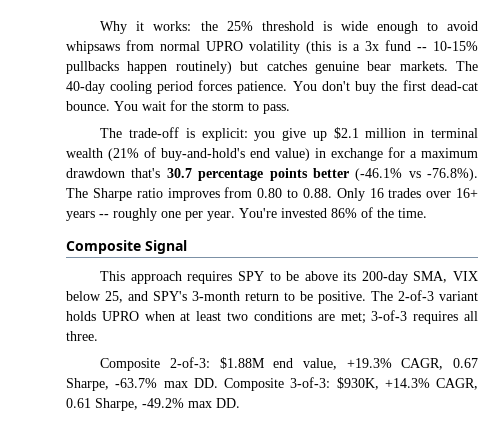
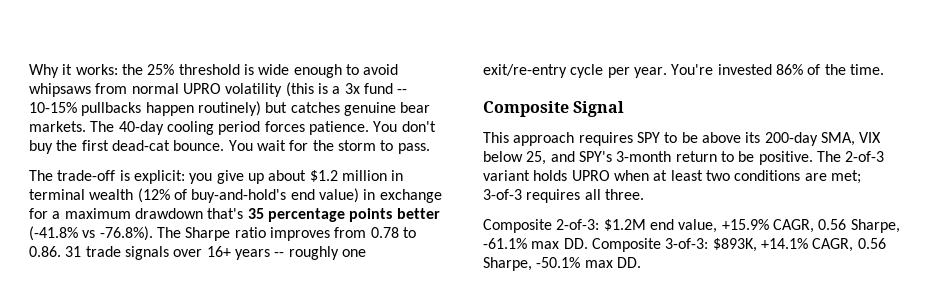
[333,127,359,139] $2.1 -> [268,170,338,182] about $1.2
[108,148,139,161] (21% -> [137,188,170,203] (12%
[166,168,192,178] 30.7 -> [247,208,264,219] 35
[355,168,403,181] (-46.1% -> [29,226,78,241] (-41.8%
[257,188,422,201] 0.80 to 0.88. Only 16 trades -> [370,227,416,238] [29,246,169,260] 0.78 to 0.86. 31 trade signals
(181, 214) none -> [483,64,604,78] exit/re-entry cycle
[219,357,265,369] $1.88M -> [603,219,646,231] $1.2M
[346,358,478,370] [66,377,478,391] [66,398,184,411] +19.3% CAGR, 0.67 Sharpe, -63.7% max DD. Composite 3-of-3: $930K, +14.3% CAGR, 0.61 Sharpe, -49.2% -> [721,219,900,233] [483,238,886,252] [483,257,581,271] +15.9% CAGR, 0.56 Sharpe, -61.1% max DD. Composite 3-of-3: $893K, +14.1% CAGR, 0.56 Sharpe, -50.1%

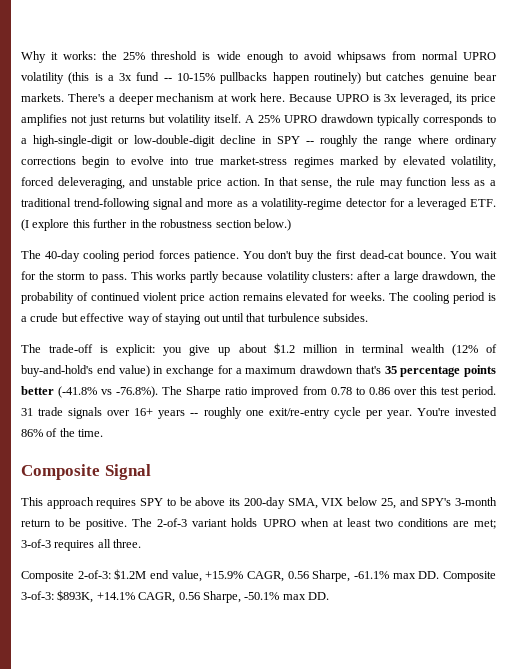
(86, 126) none -> [67,93,496,105] [21,114,496,126] [21,135,497,147] [21,156,497,168] [21,177,497,189] [21,198,496,210] [21,219,291,231] There's a deeper mechanism at work here. Because UPRO is 3x leveraged, its price amplifies not just returns but volatility itself. A 25% UPRO drawdown typically corresponds to a high-single-digit or low-double-digit decline in SPY -- roughly the range where ordinary corrections begin to evolve into true market-stress regimes marked by elevated volatility, forced deleveraging, and unstable price action. In that sense, the rule may function less as a traditional trend-following signal and more as a volatility-regime detector for a leveraged ETF. (I explore this further in the robustness section below.) //
(430, 148) none -> [130,271,497,283] [21,292,496,304] [21,313,369,325] This works partly because volatility clusters: after a large drawdown, the probability of continued violent price action remains elevated for weeks. The cooling period is a crude but effective way of staying out until that turbulence subsides.
[269,227,330,241] improves -> [251,386,300,398] improved
[29,246,61,257] 0.86. -> [368,386,496,398] 0.86 over this test period.

